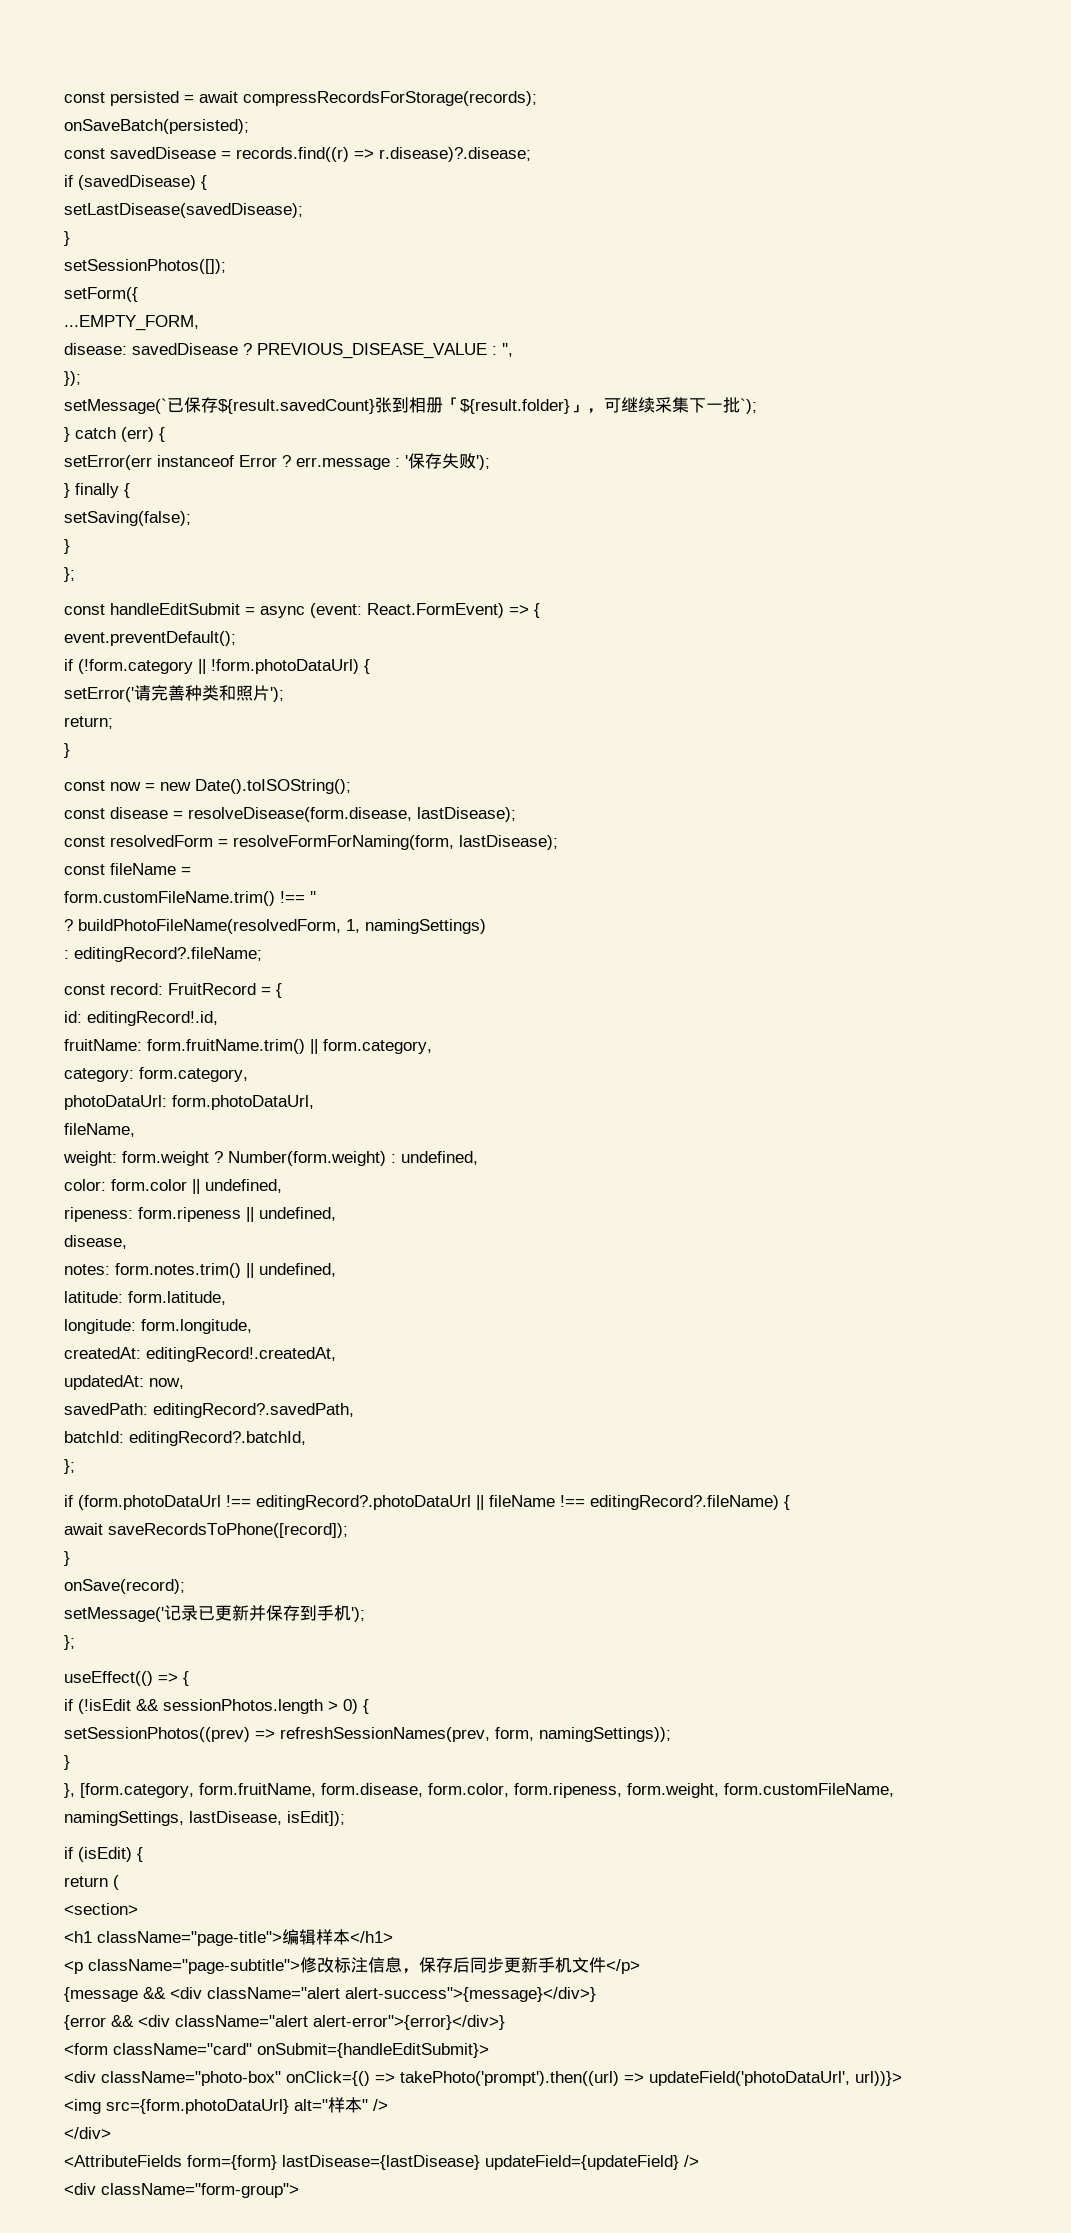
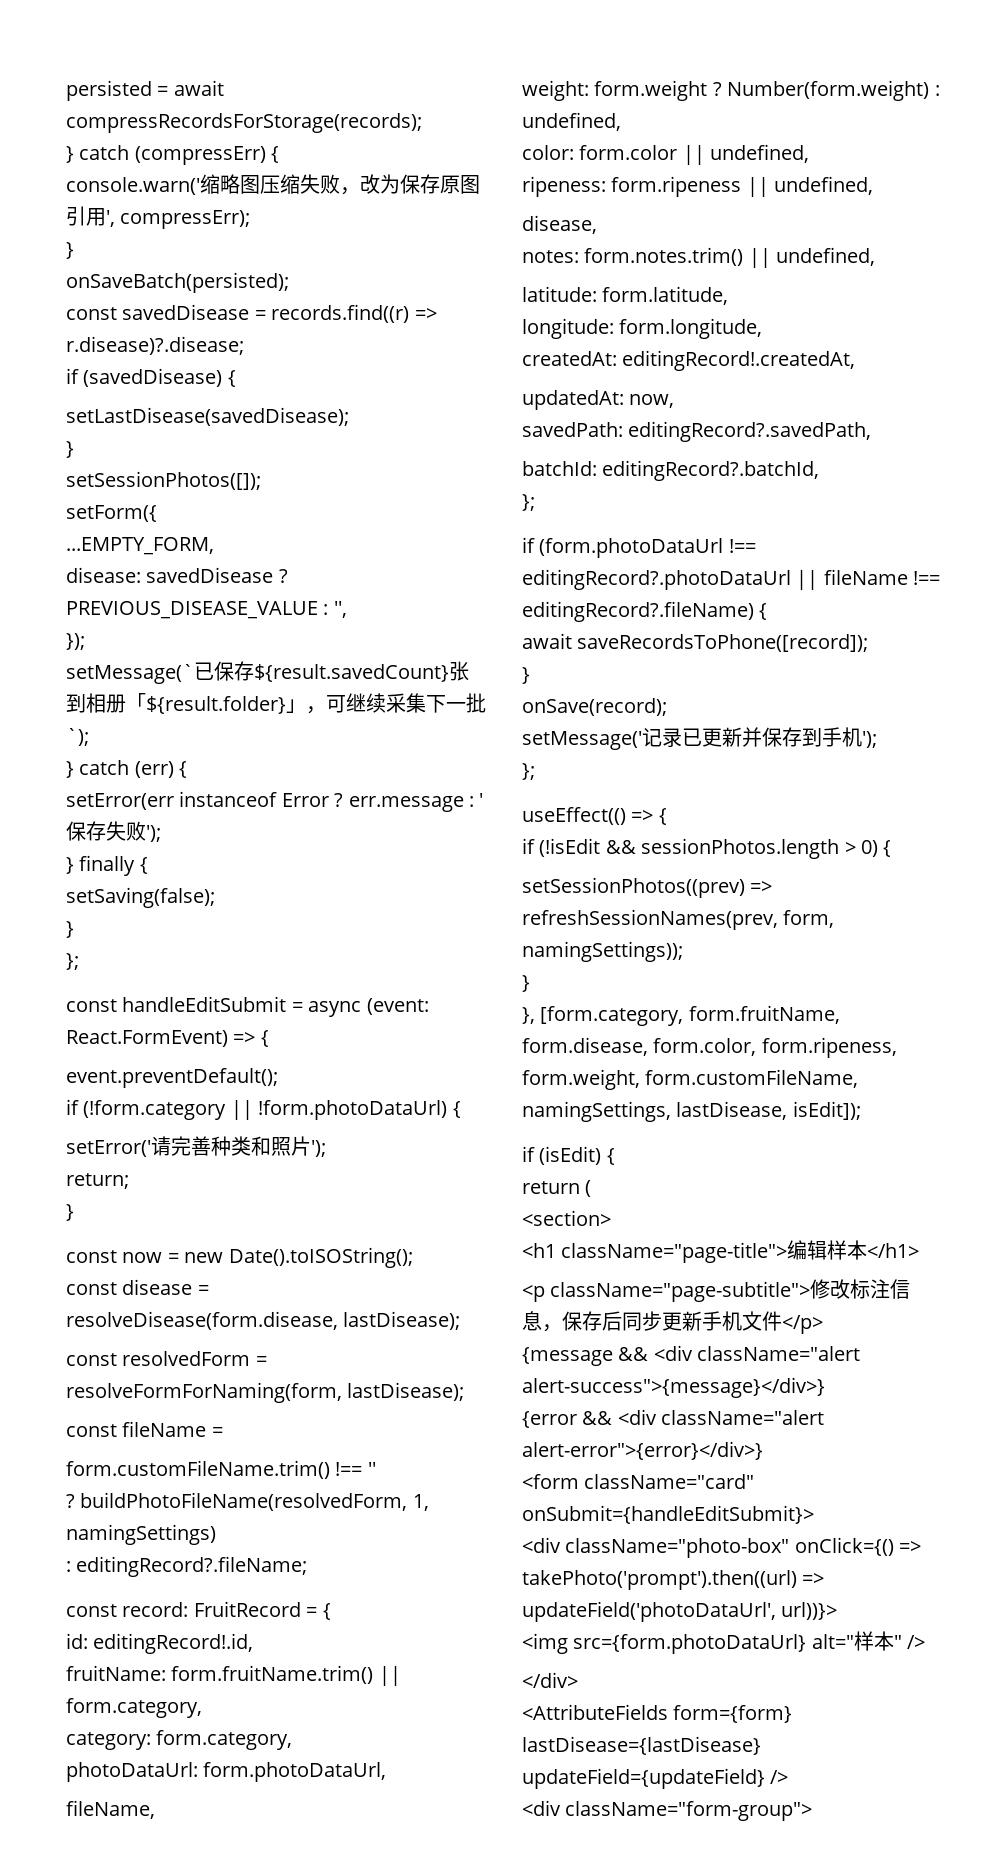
[64,92,105,103] const -> (66, 90) none
(537, 98) none -> [66,145,280,165] [66,174,480,195] [66,206,251,229] [66,242,74,259] // } catch (compressErr) { // console.warn('缩略图压缩失败，改为保存原图引用', compressErr); // }

